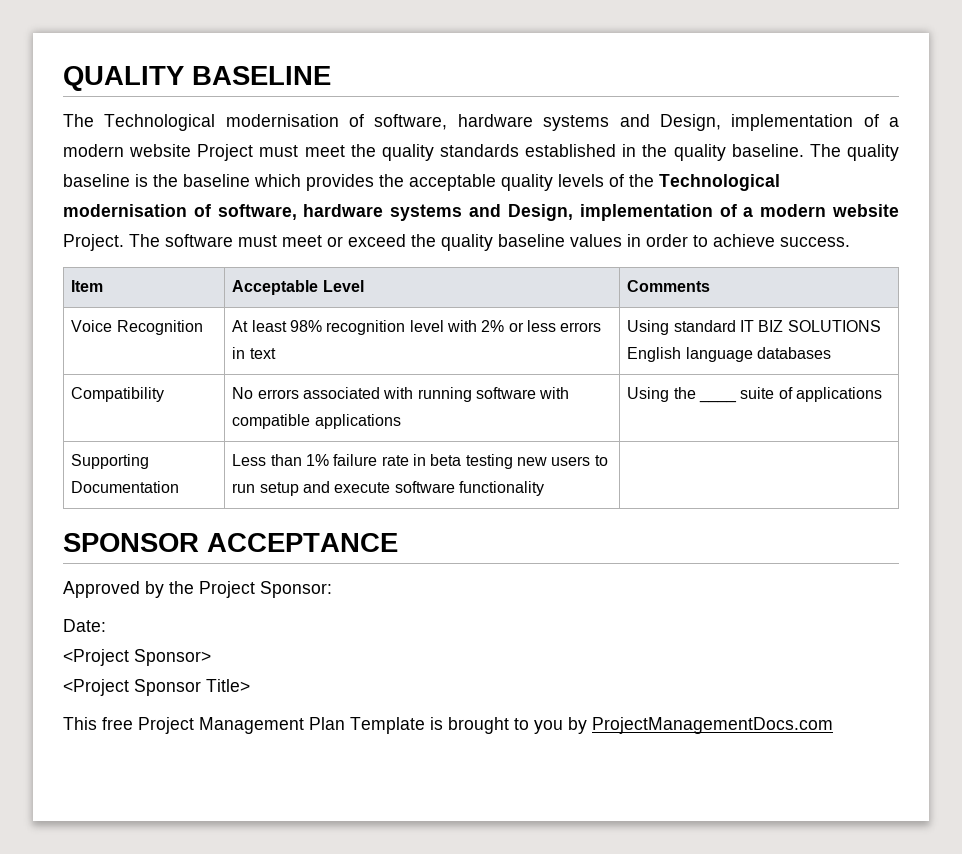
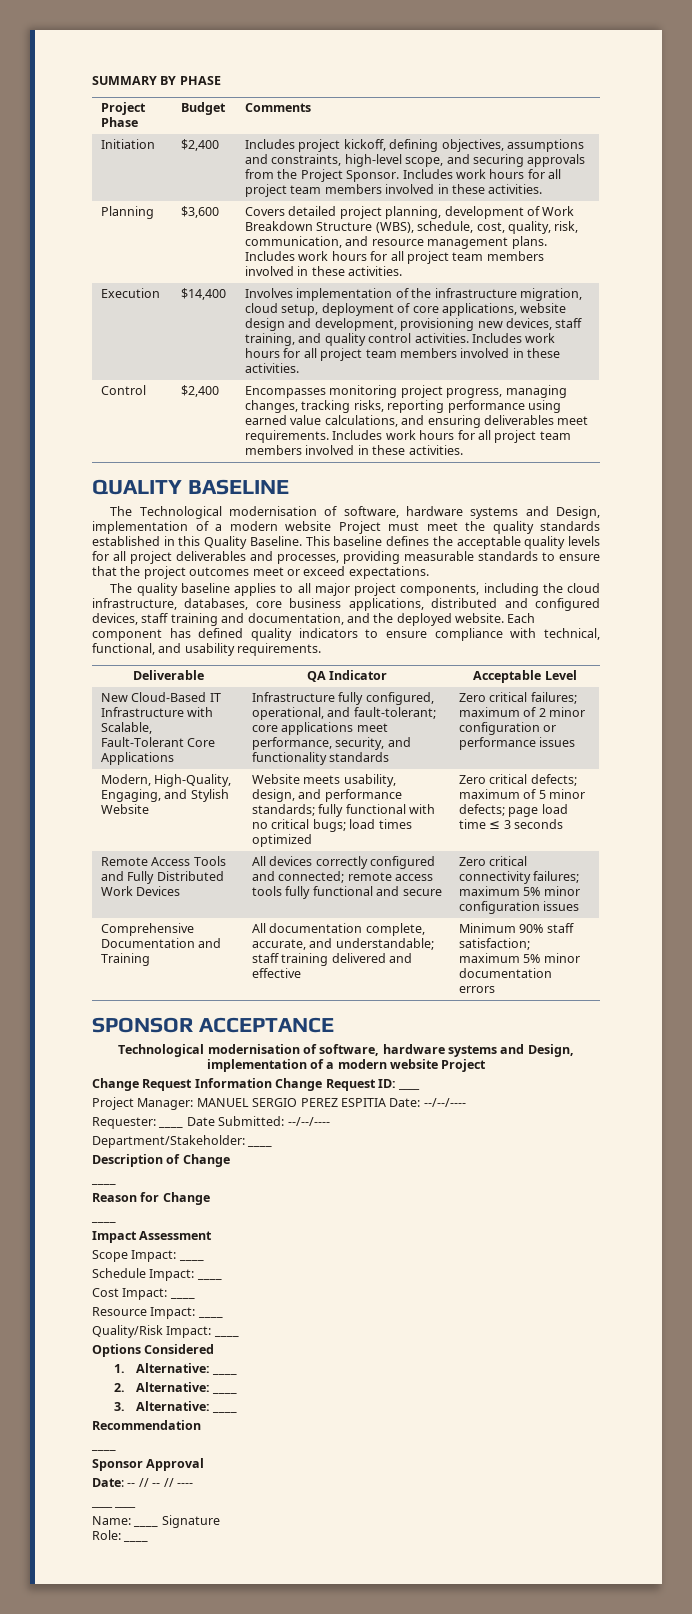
(63, 78) none -> [92,76,221,85] [101,102,147,115] [101,117,139,127] [181,102,227,115] [245,103,312,112] [101,139,156,149] [181,139,220,151] [245,139,584,152] [245,154,586,167] [245,169,562,182] [245,184,543,197] [101,206,155,219] [181,206,220,218] [245,206,575,219] [245,221,579,234] [245,236,547,249] [245,251,544,264] [245,266,403,276] [101,288,161,298] [181,288,227,300] [245,288,582,301] [245,303,567,316] [245,318,583,331] [245,333,556,346] [245,348,561,361] [245,363,300,373] [101,385,147,395] [181,385,220,397] [245,385,567,398] [245,400,561,413] [245,415,589,428] [245,430,571,443] [245,445,463,455] SUMMARY BY PHASE // Project Phase | Budget | Comments // Initiation | $2,400 | Includes project kickoff, defining objectives, assumptions and constraints, high-level scope, and securing approvals from the Project Sponsor. Includes work hours for all project team members involved in these activities. // Planning | $3,600 | Covers detailed project planning, development of Work Breakdown Structure (WBS), schedule, cost, quality, risk, communication, and resource management plans. Includes work hours for all project team members involved in these activities. // Execution | $14,400 | Involves implementation of the infrastructure migration, cloud setup, deployment of core applications, website design and development, provisioning new devices, staff training, and quality control activities. Includes work hours for all project team members involved in these activities. // Control | $2,400 | Encompasses monitoring project progress, managing changes, tracking risks, reporting performance using earned value calculations, and ensuring deliverables meet requirements. Includes work hours for all project team members involved in these activities. //
[642,144,899,161] [63,174,654,191] the quality baseline. The quality baseline is the baseline which provides the acceptable quality levels of the -> [178,536,601,549] [92,551,600,564] [92,566,429,579] [110,583,600,596] [92,598,600,611] [92,613,536,626] [92,628,600,641] [92,643,322,656] [132,670,204,680] [306,670,388,682] [473,670,577,683] [101,692,221,702] [101,707,214,717] [101,722,153,734] [101,737,216,747] [101,752,175,765] [252,692,434,705] [252,707,436,720] [252,722,388,735] [252,737,411,750] [252,752,390,765] [459,692,577,704] [459,707,586,717] [459,722,557,735] [459,737,576,750] [101,774,232,787] [101,789,229,802] [101,804,150,814] [252,774,396,787] [252,789,402,802] [252,804,436,817] [252,819,412,832] [252,834,313,847] [459,774,577,786] [459,789,586,799] [459,804,568,817] [459,819,564,829] [101,856,226,866] [101,871,224,884] [101,886,181,896] [252,856,436,869] [252,871,434,883] [252,886,442,899] [459,856,528,866] [459,871,580,884] [459,886,580,896] [459,901,580,914] [101,923,195,936] [101,938,222,948] [101,953,151,966] [252,923,425,936] [252,938,434,950] [252,953,413,966] [252,968,302,978] [459,923,574,933] [459,938,531,950] [459,953,580,963] [459,968,553,978] [459,986,496,993] [92,1017,334,1033] this Quality Baseline. This baseline defines the acceptable quality levels for all project deliverables and processes, providing measurable standards to ensure that the project outcomes meet or exceed expectations. // The quality baseline applies to all major project components, including the cloud infrastructure, databases, core business applications, distributed and configured devices, staff training and documentation, and the deployed website. Each component has defined quality indicators to ensure compliance with technical, functional, and usability requirements. // Deliverable | QA Indicator | Acceptable Level // New Cloud-Based IT Infrastructure with Scalable, Fault-Tolerant Core Applications | Infrastructure fully configured, operational, and fault-tolerant; core applications meet performance, security, and functionality standards | Zero critical failures; maximum of 2 minor configuration or performance issues // Modern, High-Quality, Engaging, and Stylish Website | Website meets usability, design, and performance standards; fully functional with no critical bugs; load times optimized | Zero critical defects; maximum of 5 minor defects; page load time ≤ 3 seconds // Remote Access Tools and Fully Distributed Work Devices | All devices correctly configured and connected; remote access tools fully functional and secure | Zero critical connectivity failures; maximum 5% minor configuration issues // Comprehensive Documentation and Training | All documentation complete, accurate, and understandable; staff training delivered and effective | Minimum 90% staff satisfaction; maximum 5% minor documentation errors // SPONSOR ACCEPTANCE //
[63,234,850,251] [71,280,104,292] [232,280,364,295] [627,280,711,292] [71,320,203,335] [232,320,602,335] [232,347,276,359] [627,320,881,335] [627,347,832,362] [71,387,165,402] [232,387,570,402] [232,414,401,429] [627,387,696,402] [699,399,738,403] [740,387,883,402] [71,454,150,469] [71,481,180,493] [232,454,608,469] [232,481,545,496] [63,533,398,552] [63,581,332,598] [63,619,106,632] [63,649,211,666] [63,679,250,696] [63,717,833,734] Project. The software must meet or exceed the quality baseline values in order to achieve success. // Item | Acceptable Level | Comments // Voice Recognition | At least 98% recognition level with 2% or less errors in text | Using standard IT BIZ SOLUTIONS English language databases // Compatibility | No errors associated with running software with compatible applications | Using the ____ suite of applications // Supporting Documentation | Less than 1% failure rate in beta testing new users to run setup and execute software functionality | // SPONSOR ACCEPTANCE // Approved by the Project Sponsor: // Date: // <Project Sponsor> // <Project Sponsor Title> // This free Project Management Plan Template is brought to you by ProjectManagementDocs.com -> [441,1059,487,1072] [92,1078,396,1091] [398,1088,421,1090] [92,1097,466,1110] [92,1117,184,1129] [186,1116,330,1126] [92,1135,273,1148] [92,1154,230,1167] [91,1183,116,1185] [92,1192,210,1205] [91,1221,116,1223] [92,1231,213,1243] [92,1250,204,1262] [92,1268,222,1281] [92,1288,195,1300] [92,1307,223,1319] [92,1325,239,1338] [92,1344,215,1357] [113,1363,210,1373] [212,1373,238,1375] [113,1382,210,1392] [212,1392,238,1394] [113,1401,210,1411] [212,1411,238,1413] [92,1420,201,1430] [91,1449,116,1451] [92,1458,205,1471] [92,1478,193,1487] [91,1506,137,1508] [92,1516,131,1525] [133,1515,220,1528] [92,1530,121,1540] [123,1540,149,1542] Project // Change Request Information Change Request ID: ____ // Project Manager: MANUEL SERGIO PEREZ ESPITIA Date: --/--/---- // Requester: ____ Date Submitted: --/--/---- // Department/Stakeholder: ____ // Description of Change // ____ // Reason for Change // ____ // Impact Assessment // Scope Impact: ____ // Schedule Impact: ____ // Cost Impact: ____ // Resource Impact: ____ // Quality/Risk Impact: ____ // Options Considered // 1. Alternative: ____ // 2. Alternative: ____ // 3. Alternative: ____ // Recommendation // ____ // Sponsor Approval // Date: -- // -- // ---- // ____ ____ // Name: ____ Signature // Role: ____

